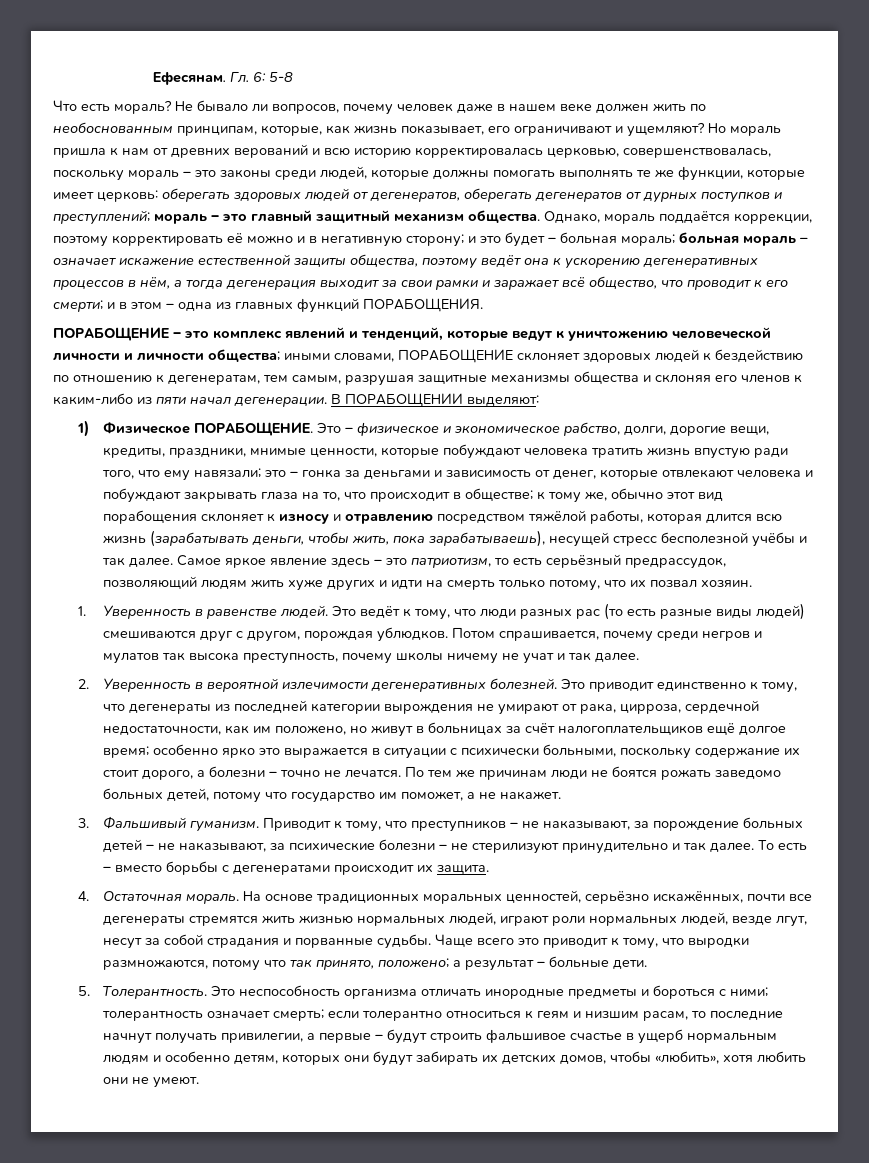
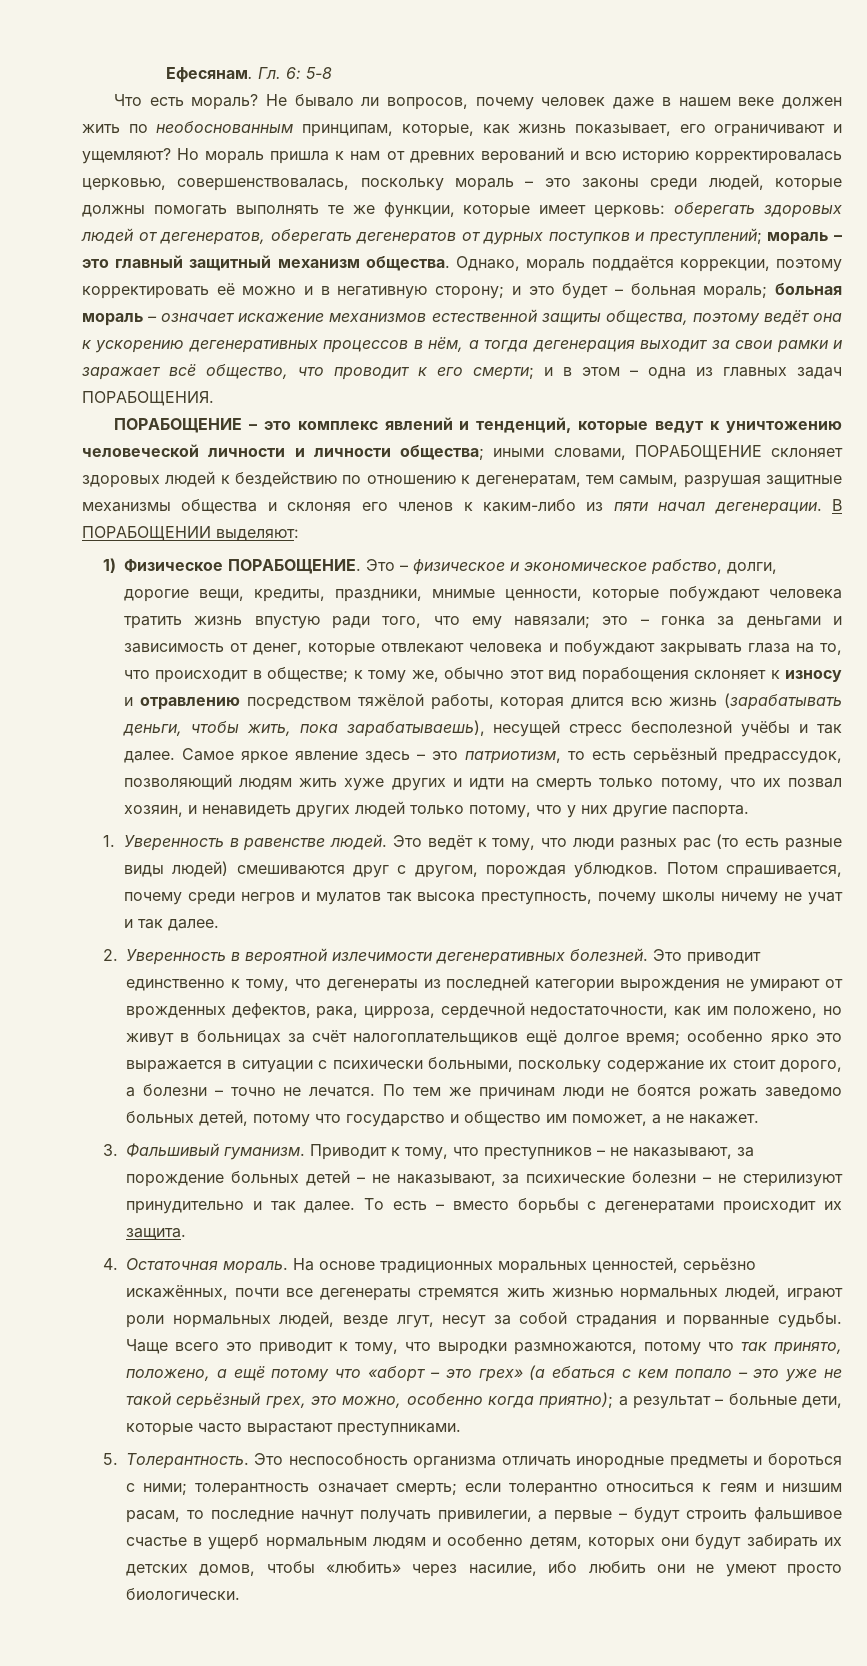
(194, 261) none -> [329,313,427,322] механизмов
[297,298,359,313] функций -> [797,367,842,379] задач
[700,580,752,588] хозяин. -> [123,801,749,818] хозяин, и ненавидеть других людей только потому, что у них другие паспорта.
(577, 707) none -> [125,1003,311,1019] врожденных дефектов,
(375, 797) none -> [449,1111,541,1126] и общество
[377,956,647,971] положено; а результат – больные дети. -> [125,1365,843,1382] [125,1392,842,1409] [125,1423,461,1436] положено, а ещё потому что «аборт – это грех» (а ебаться с кем попало – это уже не такой серьёзный грех, это можно, особенно когда приятно); а результат – больные дети, которые часто вырастают преступниками.
[654,1051,806,1064] [102,1077,199,1088] «любить», хотя любить они не умеют. -> [326,1561,842,1577] [125,1588,240,1600] «любить» через насилие, ибо любить они не умеют просто биологически.

